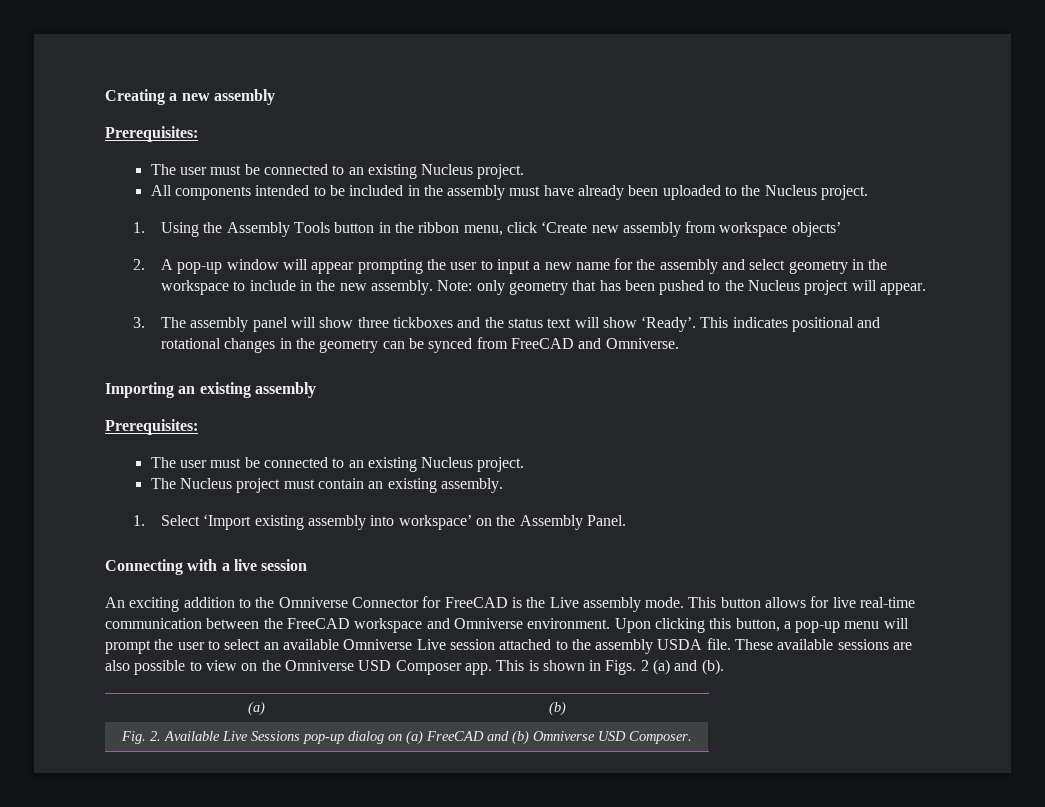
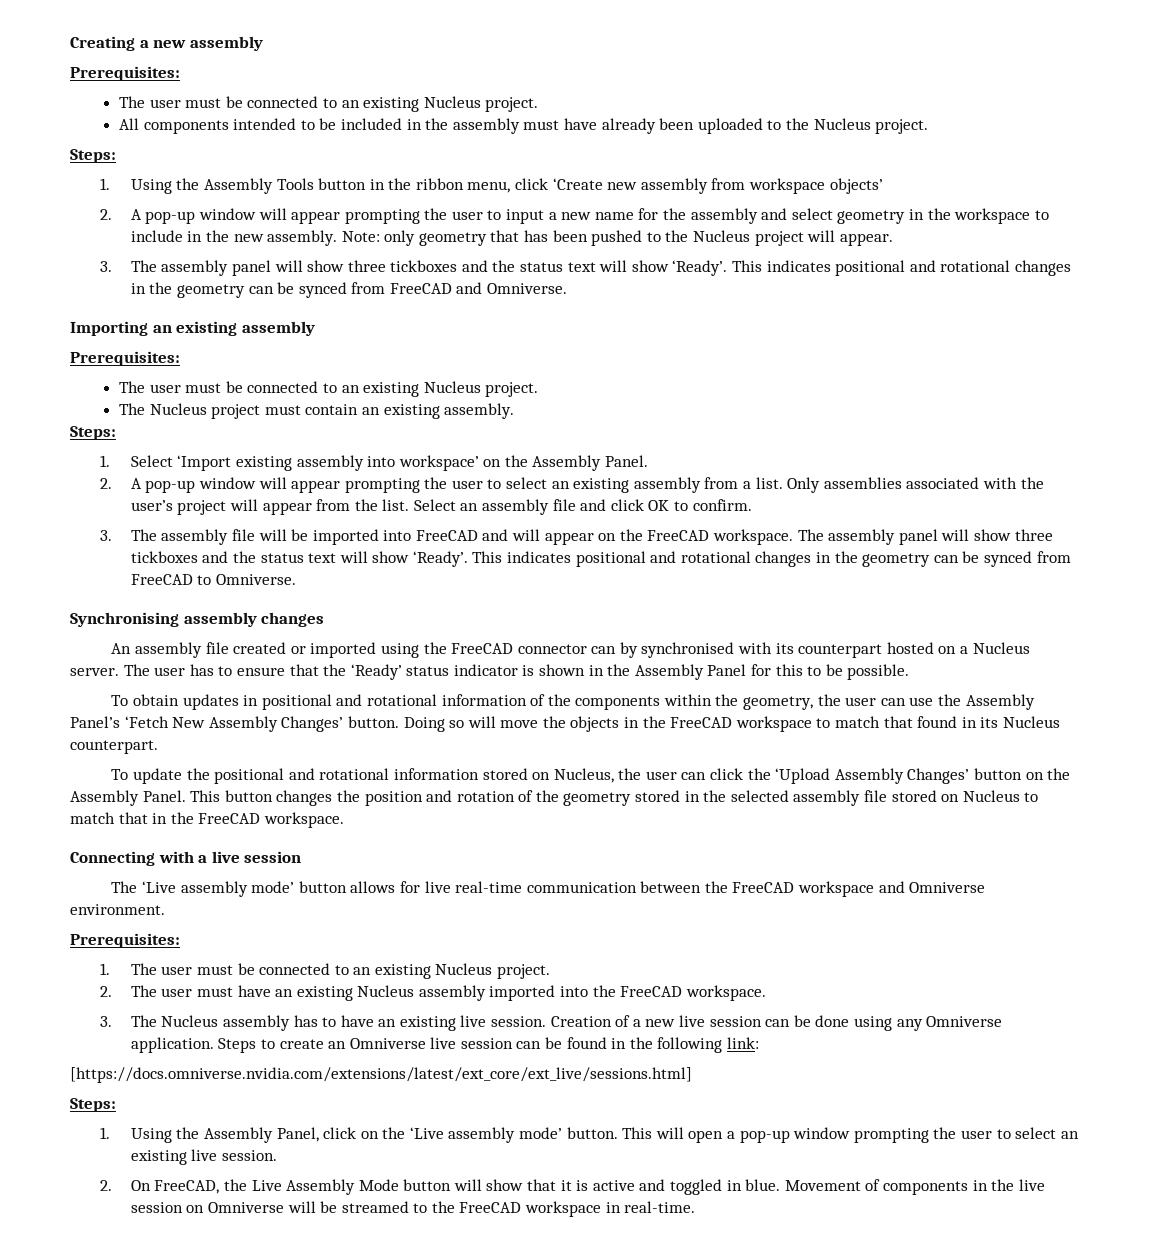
(869, 192) none -> [70,149,116,163] // Steps:
(503, 485) none -> [70,426,116,440] // Steps:
(626, 520) none -> [100,477,1044,493] [130,499,752,515] [100,529,1053,545] [130,551,1071,567] [130,574,296,585] [70,612,325,627] [111,642,1030,658] [70,664,910,680] [111,694,1035,710] [70,716,1060,732] [70,740,158,754] [111,768,1071,784] [70,790,1039,806] [70,812,344,828] // 2. A pop-up window will appear prompting the user to select an existing assembly from a list. Only assemblies associated with the user’s project will appear from the list. Select an assembly file and click OK to confirm. // 3. The assembly file will be imported into FreeCAD and will appear on the FreeCAD workspace. The assembly panel will show three tickboxes and the status text will show ‘Ready’. This indicates positional and rotational changes in the geometry can be synced from FreeCAD to Omniverse. // Synchronising assembly changes // An assembly file created or imported using the FreeCAD connector can by synchronised with its counterpart hosted on a Nucleus server. The user has to ensure that the ‘Ready’ status indicator is shown in the Assembly Panel for this to be possible. // To obtain updates in positional and rotational information of the components within the geometry, the user can use the Assembly Panel’s ‘Fetch New Assembly Changes’ button. Doing so will move the objects in the FreeCAD workspace to match that found in its Nucleus counterpart. // To update the positional and rotational information stored on Nucleus, the user can click the ‘Upload Assembly Changes’ button on the Assembly Panel. This button changes the position and rotation of the geometry stored in the selected assembly file stored on Nucleus to match that in the FreeCAD workspace.
[105,596,717,612] An exciting addition to the Omniverse Connector for FreeCAD is the Live assembly mode. This -> [111,881,295,897] The ‘Live assembly mode’
[614,618,909,633] [105,638,913,654] [105,659,724,675] [247,701,265,716] [549,701,566,716] [120,730,692,745] Upon clicking this button, a pop-up menu will prompt the user to select an available Omniverse Live session attached to the assembly USDA file. These available sessions are also possible to view on the Omniverse USD Composer app. This is shown in Figs. 2 (a) and (b). // (a) | (b) // Fig. 2. Available Live Sessions pop-up dialog on (a) FreeCAD and (b) Omniverse USD Composer. -> [70,933,180,948] [100,963,551,979] [100,985,766,1001] [100,1015,1003,1031] [130,1037,760,1053] [70,1067,692,1083] [70,1098,116,1112] [100,1127,1079,1143] [130,1149,277,1165] [100,1179,1045,1195] [130,1201,696,1217] // Prerequisites: // 1. The user must be connected to an existing Nucleus project. // 2. The user must have an existing Nucleus assembly imported into the FreeCAD workspace. // 3. The Nucleus assembly has to have an existing live session. Creation of a new live session can be done using any Omniverse application. Steps to create an Omniverse live session can be found in the following link: // [https://docs.omniverse.nvidia.com/extensions/latest/ext_core/ext_live/sessions.html] // Steps: // 1. Using the Assembly Panel, click on the ‘Live assembly mode’ button. This will open a pop-up window prompting the user to select an existing live session. // 2. On FreeCAD, the Live Assembly Mode button will show that it is active and toggled in blue. Movement of components in the live session on Omniverse will be streamed to the FreeCAD workspace in real-time.

